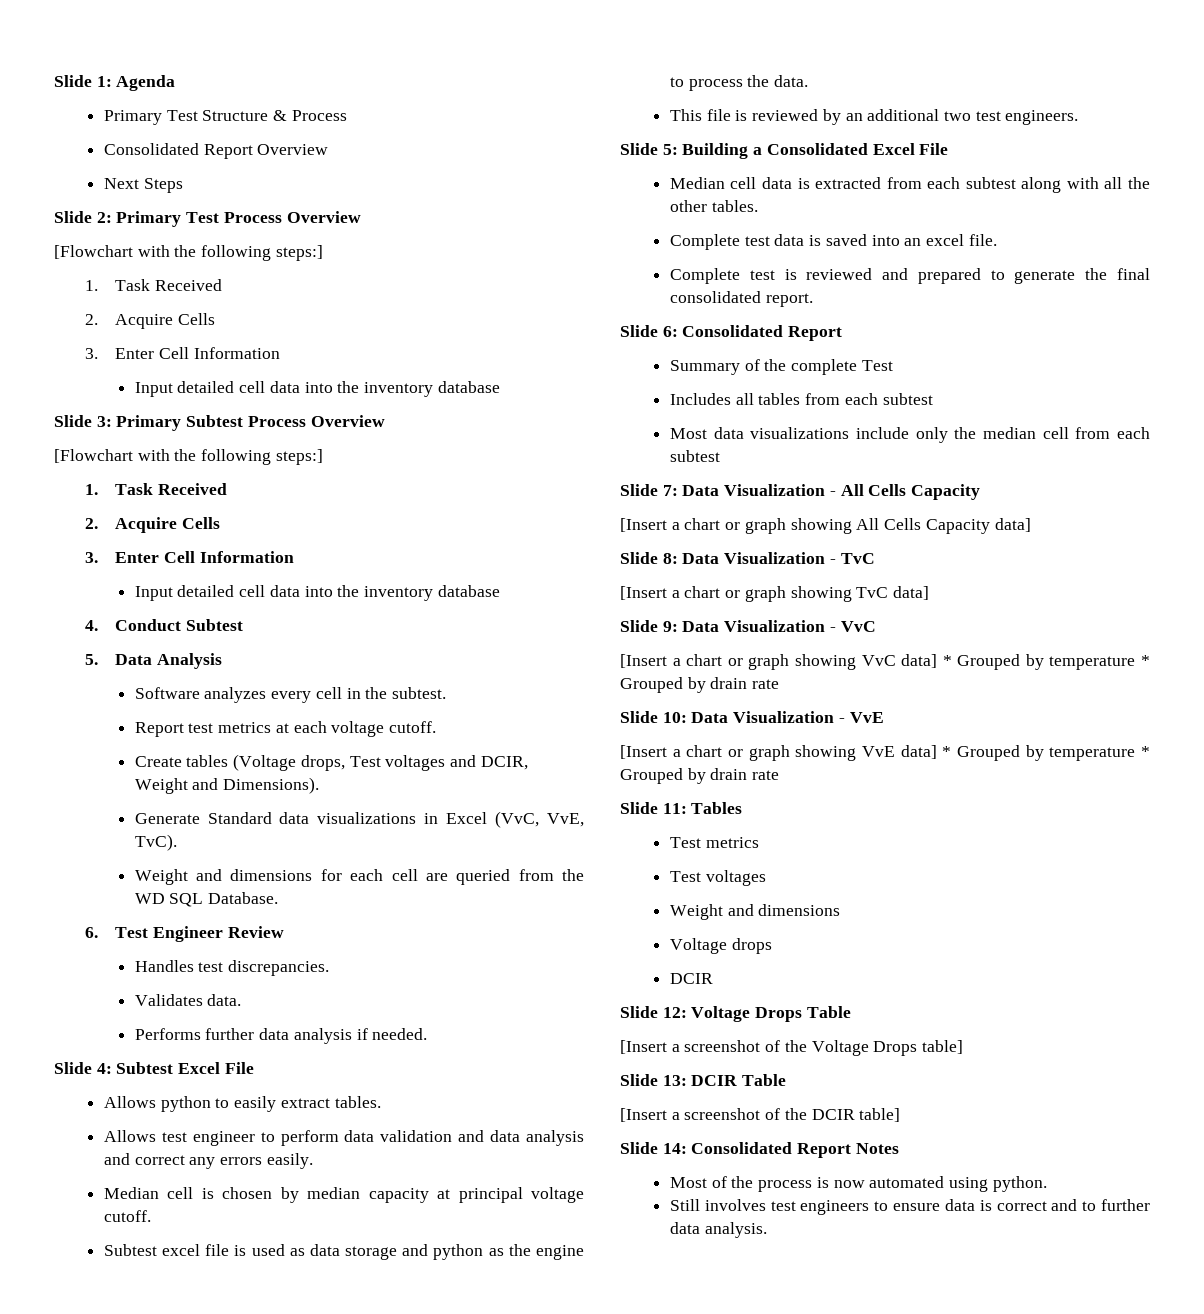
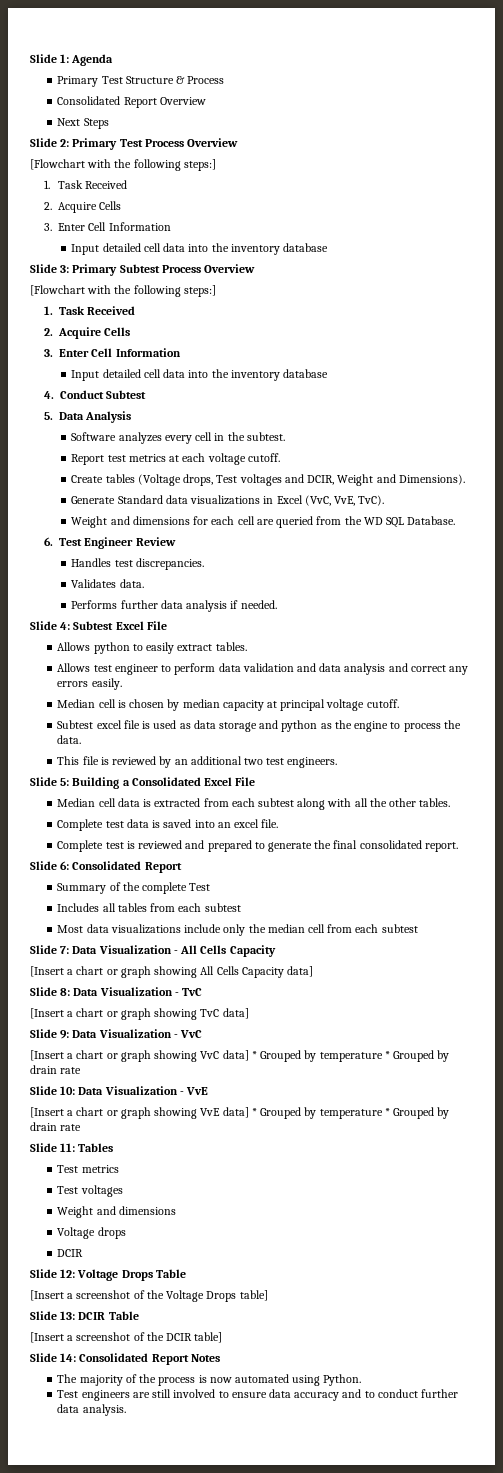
[669,1177,707,1188] Most -> [57,1374,123,1386] The majority
[992,1176,1047,1192] [669,1199,870,1215] python. // Still involves test engineers -> [323,1374,362,1386] [57,1389,216,1401] Python. // Test engineers are still involved
[979,1200,1047,1211] is correct -> [294,1392,340,1401] accuracy
(1097, 1206) none -> [377,1389,418,1398] conduct

